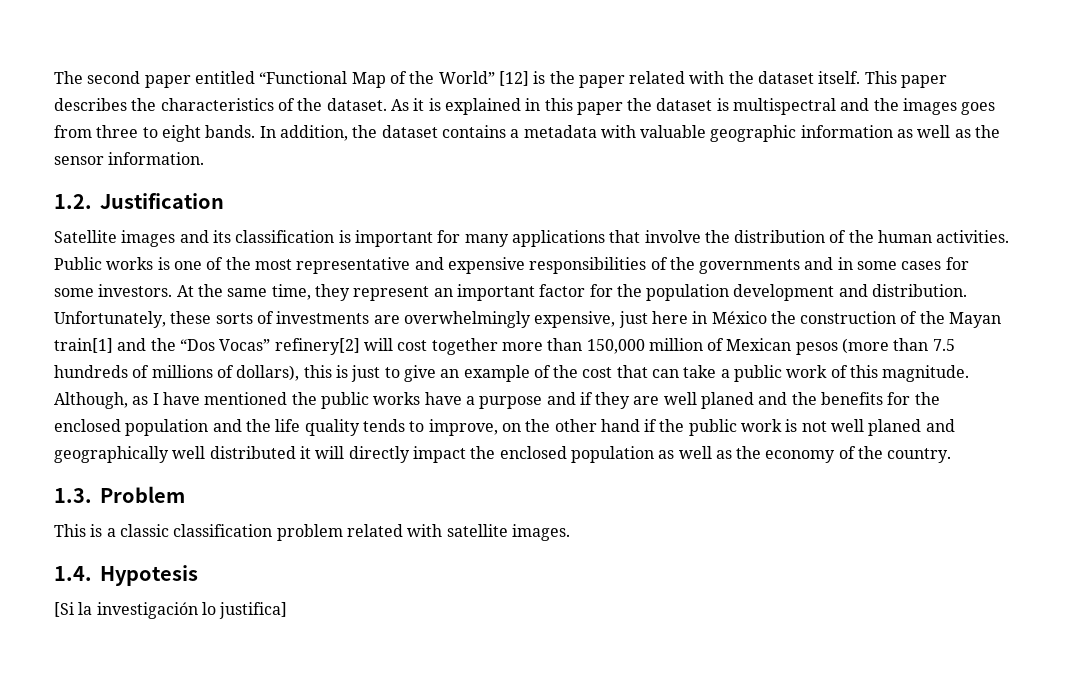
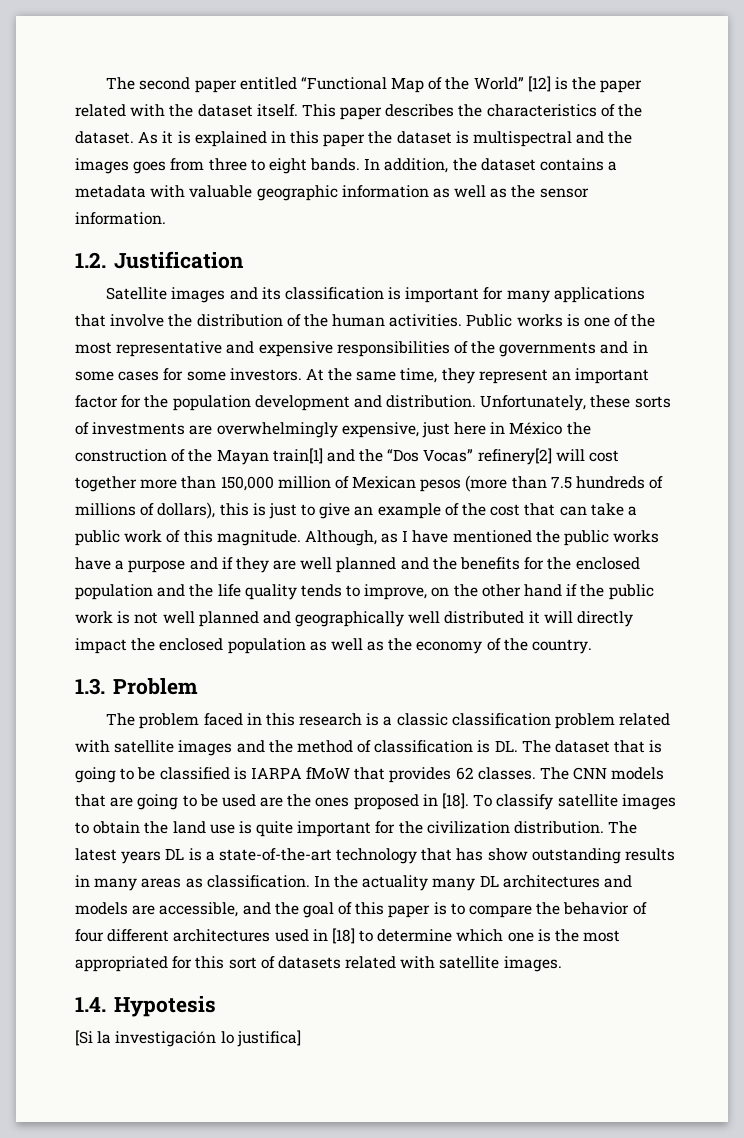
[701,392,755,409] planed -> [336,557,397,573] planned
[868,419,922,436] planed -> [198,611,259,627] planned
[54,524,86,537] This -> [106,713,363,729] The problem faced in this research
(508, 530) none -> [178,740,663,756] [75,767,665,783] [75,793,676,810] [75,821,638,837] [75,848,676,864] [75,875,633,891] [75,902,647,918] [75,928,621,944] [75,956,500,972] images and the method of classification is DL. The dataset that is going to be classified is IARPA fMoW that provides 62 classes. The CNN models that are going to be used are the ones proposed in [18]. To classify satellite images to obtain the land use is quite important for the civilization distribution. The latest years DL is a state-of-the-art technology that has show outstanding results in many areas as classification. In the actuality many DL architectures and models are accessible, and the goal of this paper is to compare the behavior of four different architectures used in [18] to determine which one is the most appropriated for this sort of datasets related with satellite

